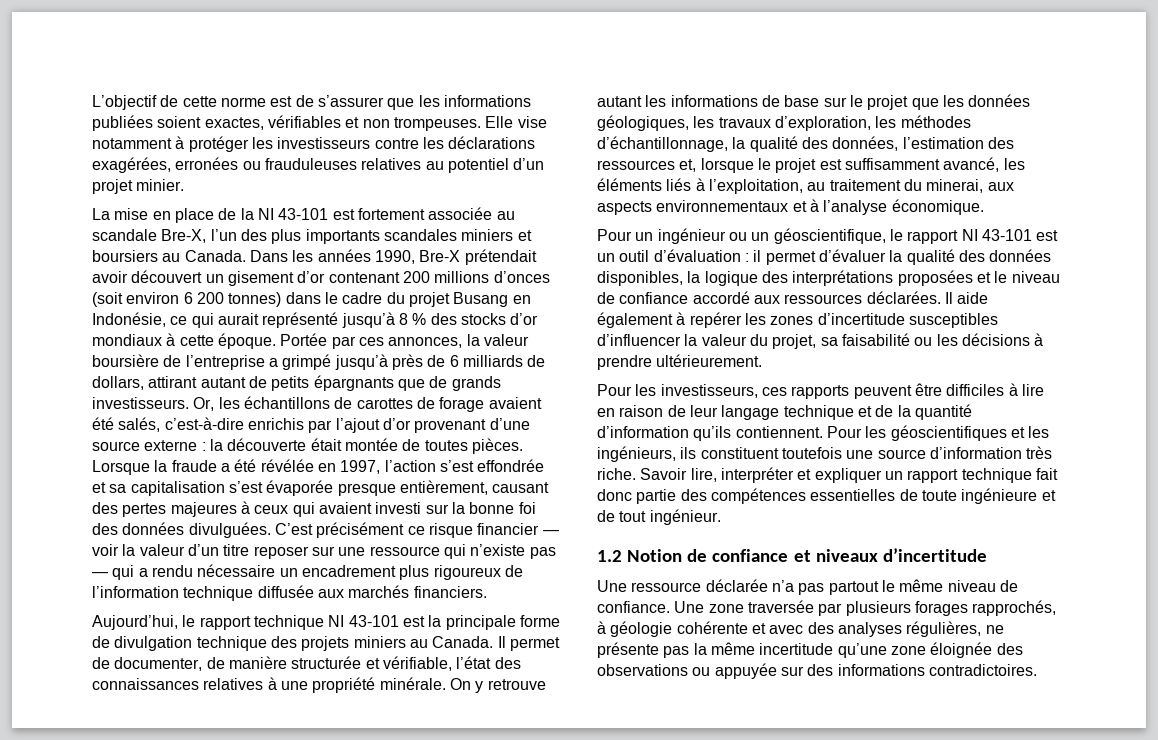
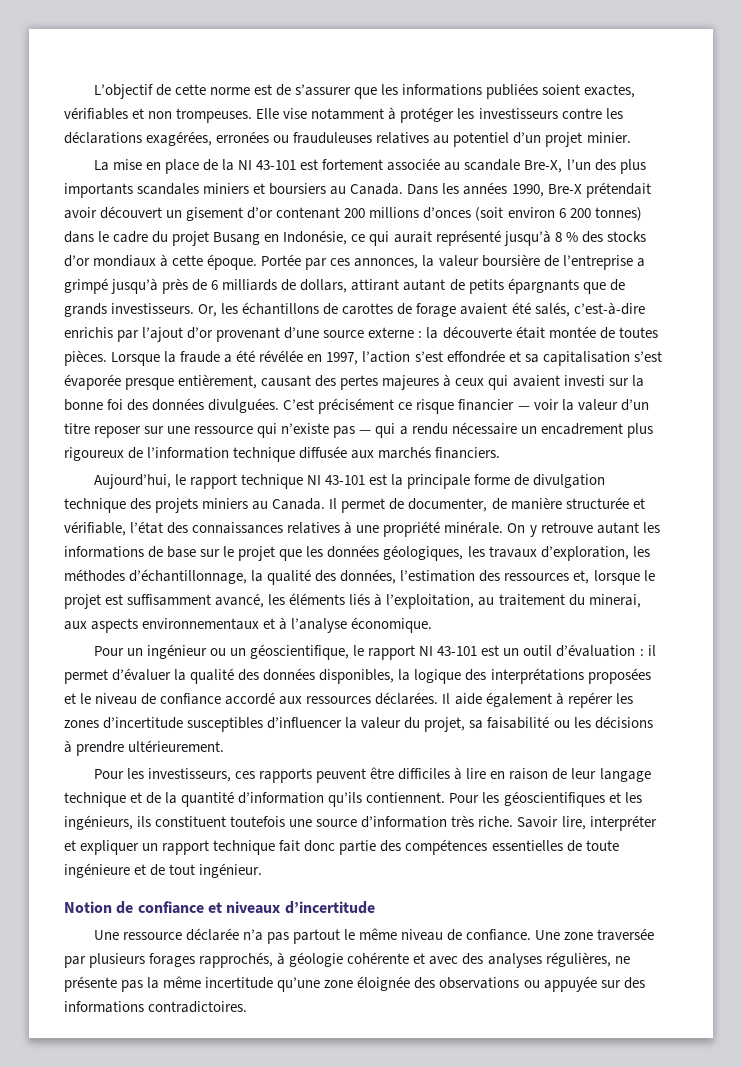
[597,550,622,562] 1.2 -> (263, 870) none

